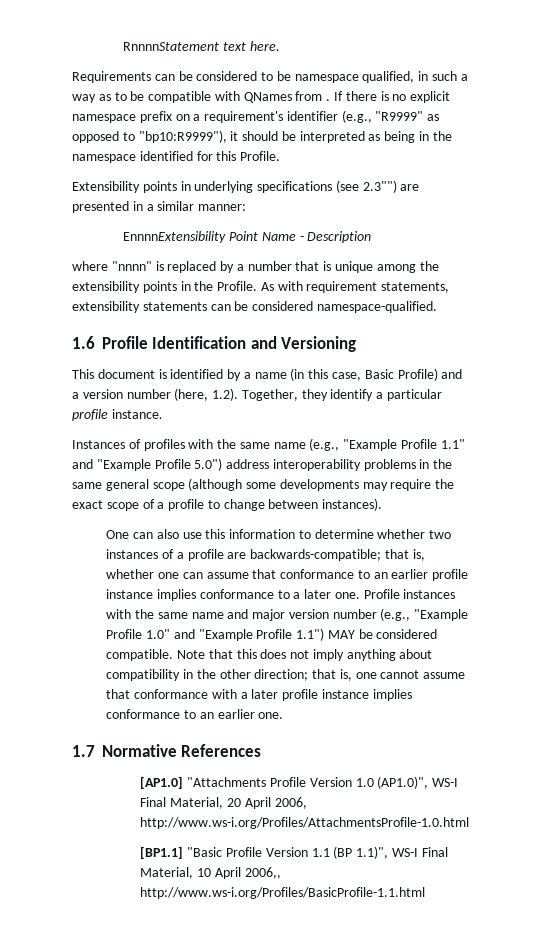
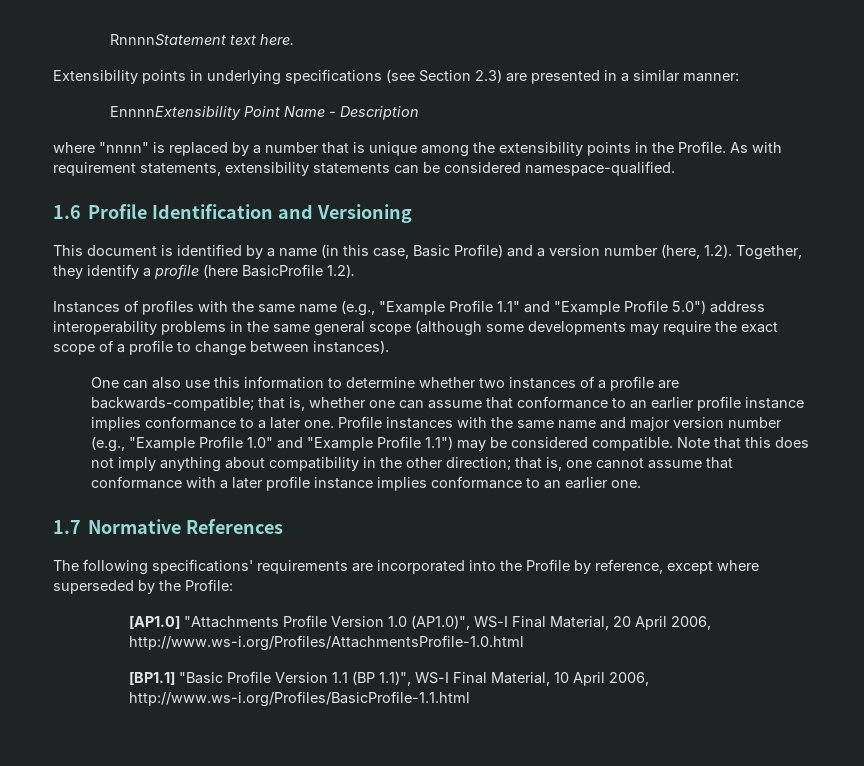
[72,71,468,83] [72,91,451,103] [72,110,440,123] [72,130,452,143] [72,151,281,163] // Requirements can be considered to be namespace qualified, in such a way as to be compatible with QNames from . If there is no explicit namespace prefix on a requirement's identifier (e.g., "R9999" as opposed to "bp10:R9999"), it should be interpreted as being in the namespace identified for this Profile. -> (294, 39) none
[362,180,397,193] 2.3"") -> [419,69,502,83] Section 2.3)
[387,389,443,401] [72,409,163,421] particular profile instance. -> [154,264,355,280] profile (here BasicProfile 1.2).
[327,630,355,639] MAY -> [456,440,486,451] may
(262, 750) none -> [53,559,759,575] [53,579,233,594] // The following specifications' requirements are incorporated into the Profile by reference, except where superseded by the Profile:
[244,867,281,879] 2006,, -> [608,672,649,686] 2006,

